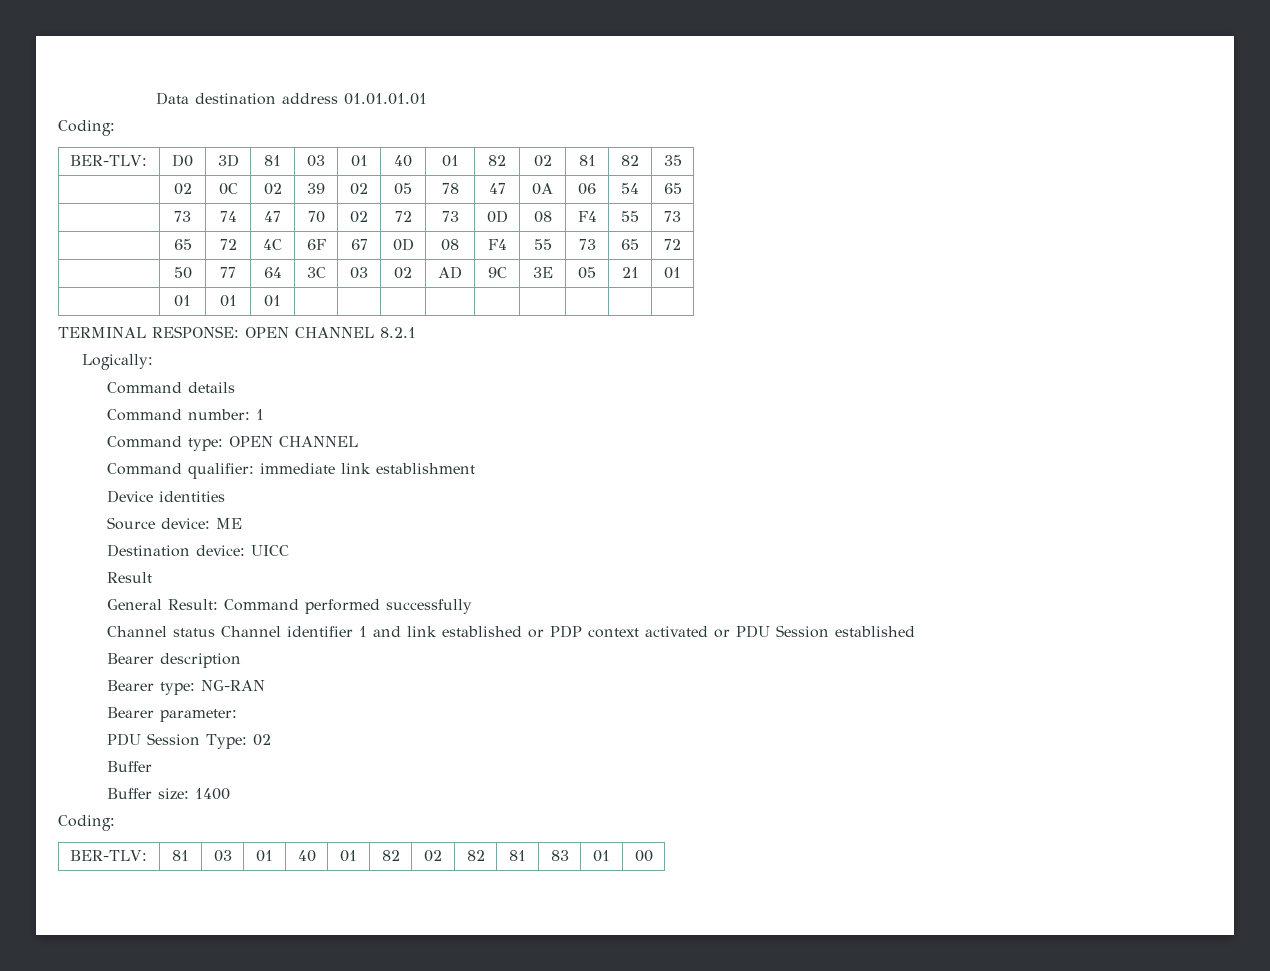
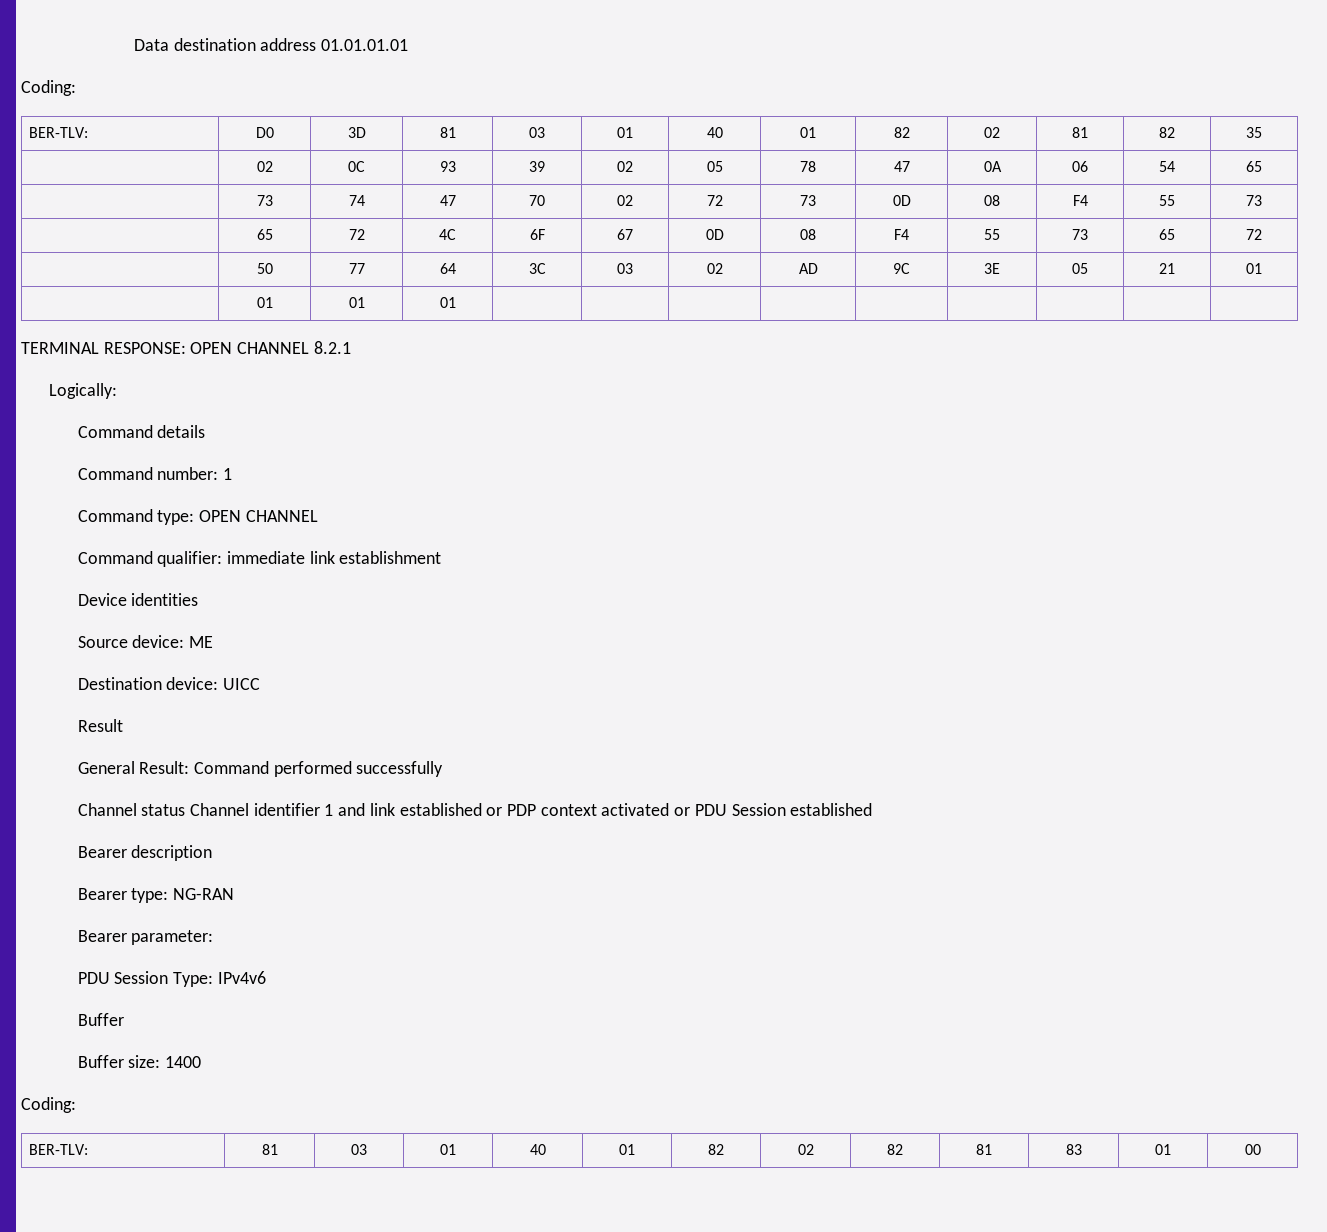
[263,183,282,195] 02 -> [439,161,456,172] 93
[252,734,271,746] 02 -> [217,971,266,984] IPv4v6

